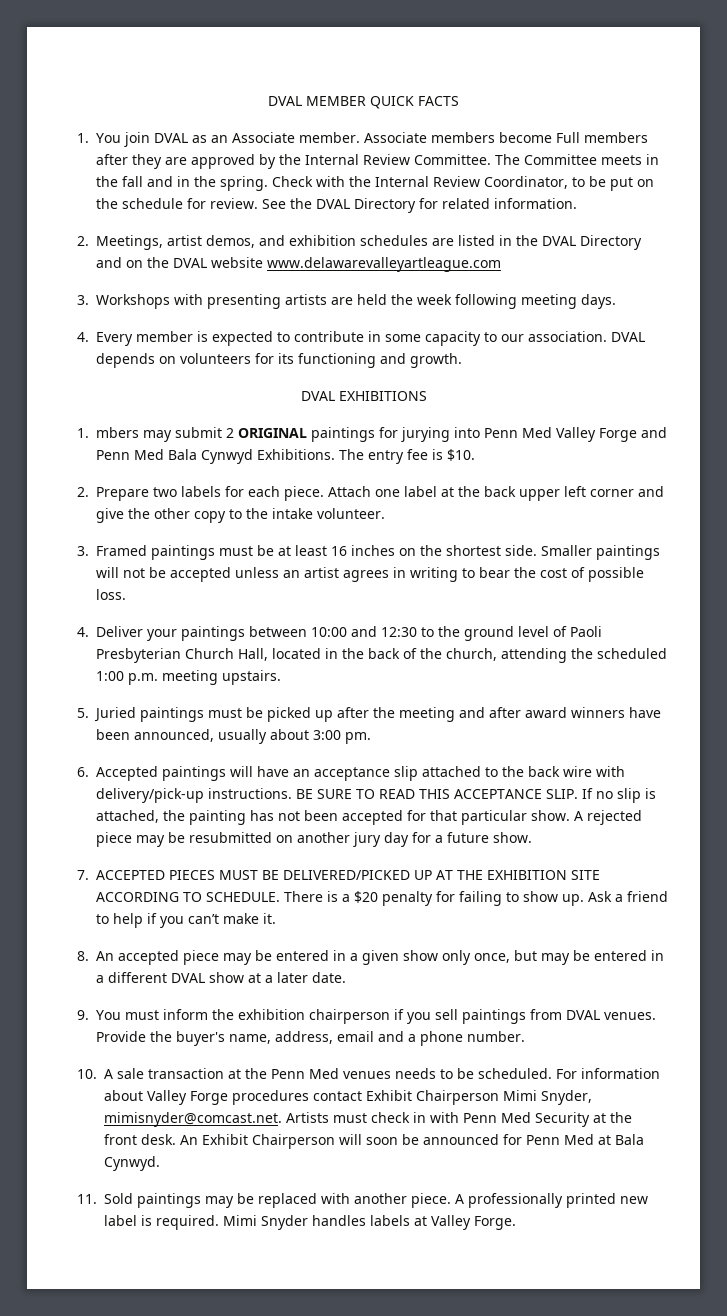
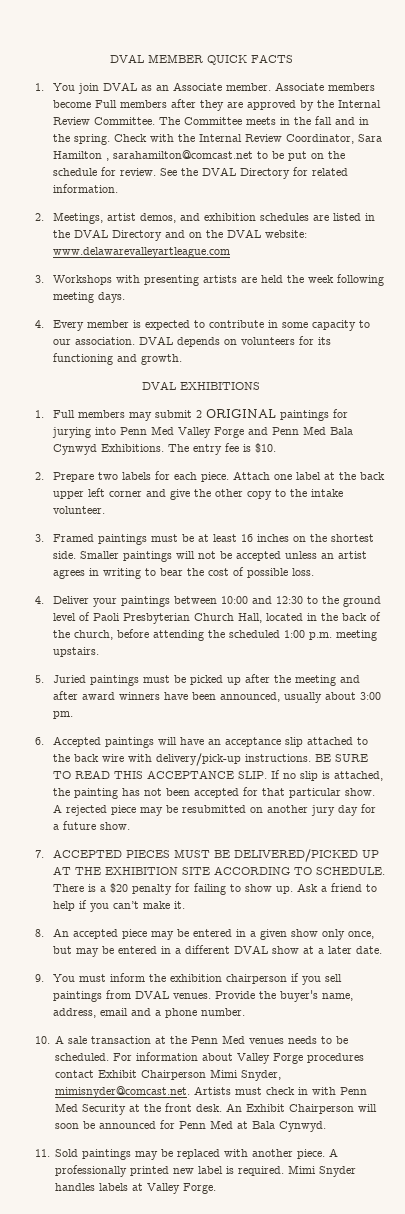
(568, 182) none -> [358,134,383,142] [53,150,254,161] Sara Hamilton , sarahamilton@comcast.net
[210,257,263,268] website -> [265,230,308,238] website:
[95,427,139,438] mbers -> [53,410,126,418] Full members
(497, 654) none -> [117,629,150,638] before

